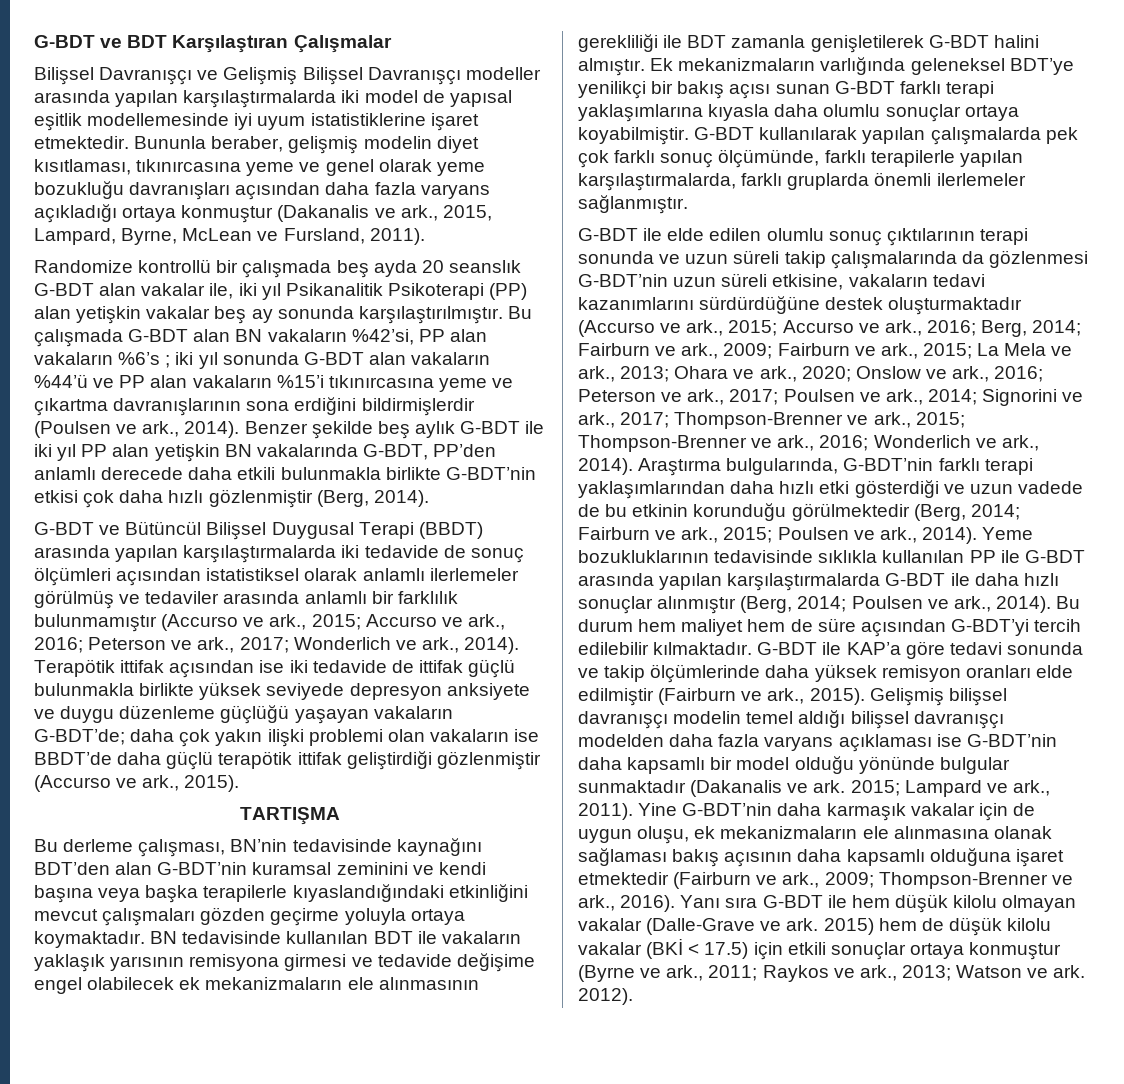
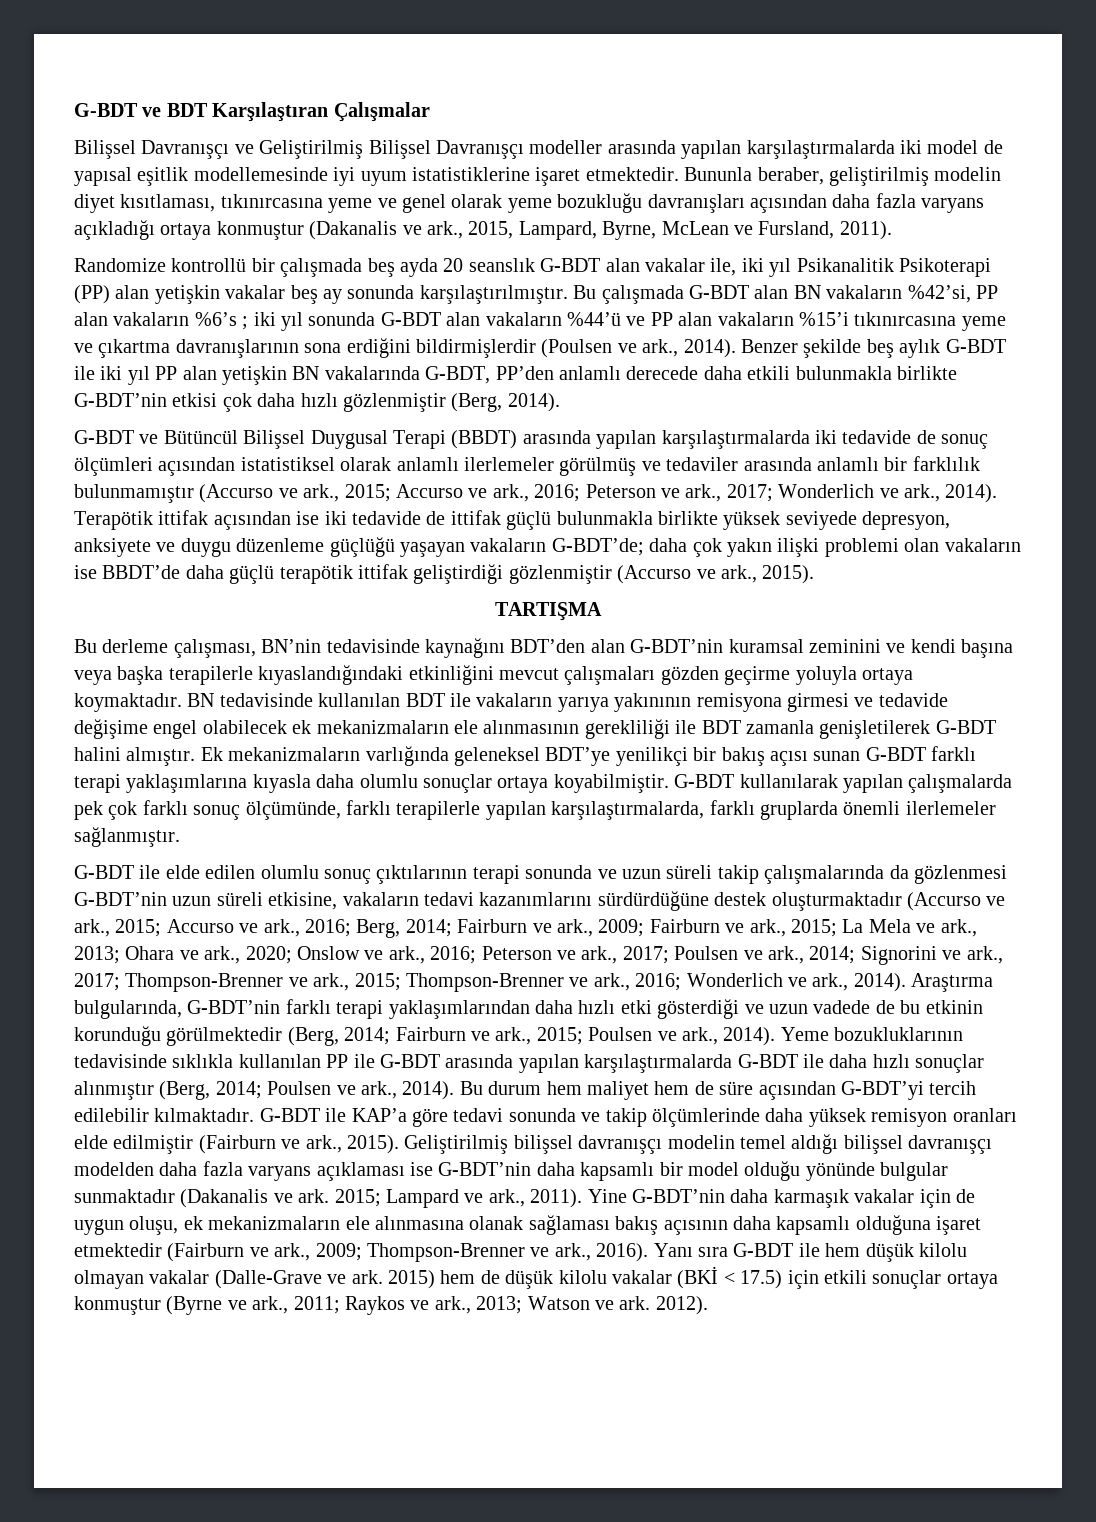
[223,67,298,85] Gelişmiş -> [259,140,364,159] Geliştirilmiş
[288,136,359,154] gelişmiş -> [828,167,929,186] geliştirilmiş
[349,683,442,700] depresyon -> [862,511,951,530] depresyon,
[34,954,185,972] yaklaşık yarısının -> [557,693,692,712] yarıya yakınının
[869,688,944,706] Gelişmiş -> [404,1135,509,1154] Geliştirilmiş

